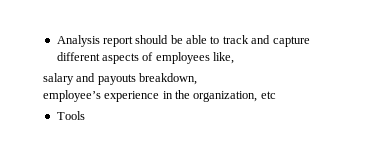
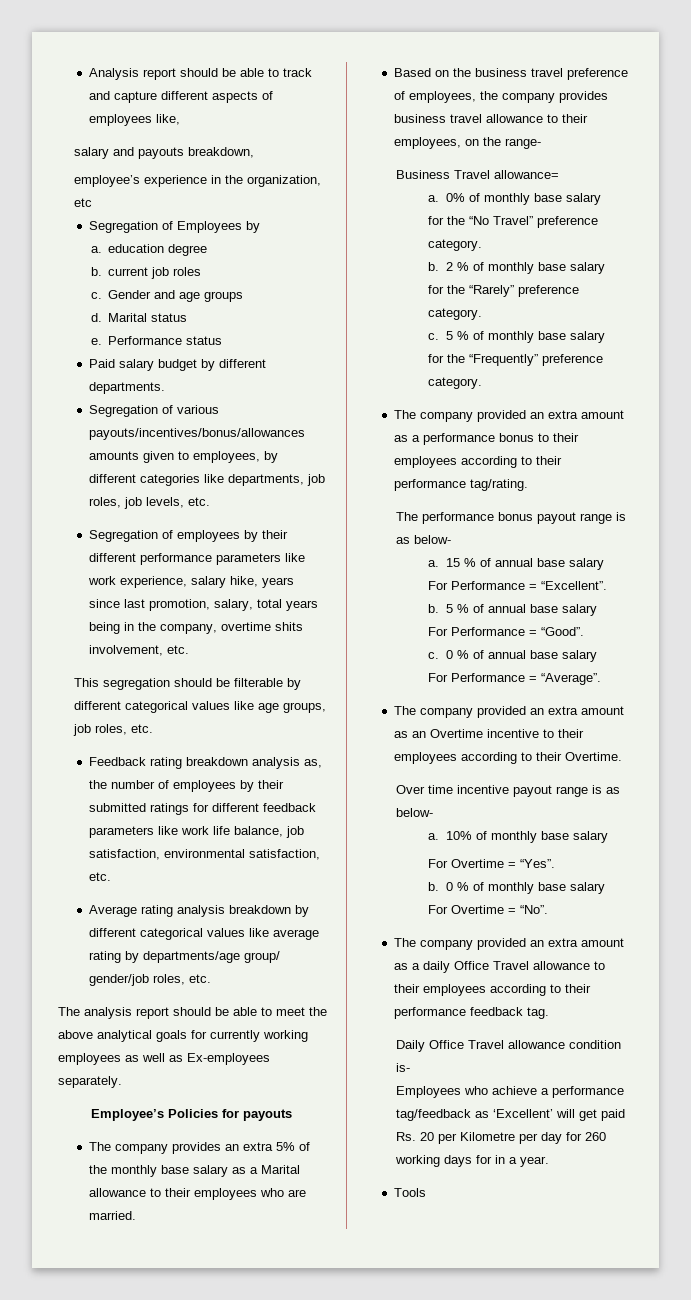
(276, 95) none -> [88,221,260,233] [90,244,208,256] [90,267,202,279] [90,290,244,302] [90,313,188,322] [90,336,223,345] [88,359,266,371] [88,382,165,394] [88,405,219,417] [88,428,305,440] [88,451,278,463] [88,474,325,486] [88,497,210,509] [88,530,288,542] [88,553,305,565] [87,576,294,588] [88,599,318,611] [88,622,303,634] [88,645,189,656] [74,678,302,690] [74,701,327,713] [73,724,154,736] [88,757,322,769] [88,780,284,792] [88,803,316,815] [88,826,304,838] [88,849,320,860] [88,872,111,881] [88,905,309,917] [88,928,319,940] [88,951,280,963] [88,974,211,986] [58,1007,327,1019] [58,1030,308,1042] [58,1053,270,1065] [58,1076,122,1088] [90,1109,292,1121] [88,1142,310,1154] [88,1165,300,1177] [88,1188,306,1200] [88,1211,136,1220] [393,68,628,80] [393,91,608,103] [393,114,588,123] [393,137,541,149] [395,170,559,179] [428,193,601,205] [428,216,599,228] [428,239,483,251] [428,262,605,274] [428,285,580,297] [428,308,483,320] [428,331,605,343] [428,354,604,366] [428,377,483,389] [393,410,624,422] [393,433,579,445] [393,456,562,468] [393,479,528,491] [395,512,626,524] [395,535,451,544] [428,558,604,570] [428,581,608,590] [428,604,597,616] [428,627,585,636] [428,650,597,662] [428,673,602,685] [393,706,624,718] [393,729,584,738] [393,752,622,764] [395,785,620,797] [395,808,433,817] [428,831,608,843] [428,859,556,868] [428,882,605,894] [428,905,549,914] [393,938,624,950] [393,961,605,973] [393,984,591,996] [393,1007,549,1019] [395,1040,621,1052] [395,1063,410,1072] [395,1086,624,1098] [395,1109,625,1121] [395,1132,606,1144] [394,1155,549,1167] // Segregation of Employees by // a. education degree // b. current job roles // c. Gender and age groups // d. Marital status // e. Performance status // Paid salary budget by different departments. // Segregation of various payouts/incentives/bonus/allowances amounts given to employees, by different categories like departments, job roles, job levels, etc. // Segregation of employees by their different performance parameters like work experience, salary hike, years since last promotion, salary, total years being in the company, overtime shits involvement, etc. // This segregation should be filterable by different categorical values like age groups, job roles, etc. // Feedback rating breakdown analysis as, the number of employees by their submitted ratings for different feedback parameters like work life balance, job satisfaction, environmental satisfaction, etc. // Average rating analysis breakdown by different categorical values like average rating by departments/age group/ gender/job roles, etc. // The analysis report should be able to meet the above analytical goals for currently working employees as well as Ex-employees separately. // Employee’s Policies for payouts // The company provides an extra 5% of the monthly base salary as a Marital allowance to their employees who are married. // Based on the business travel preference of employees, the company provides business travel allowance to their employees, on the range- // Business Travel allowance= // a. 0% of monthly base salary // for the “No Travel” preference category. // b. 2 % of monthly base salary // for the “Rarely” preference category. // c. 5 % of monthly base salary // for the “Frequently” preference category. // The company provided an extra amount as a performance bonus to their employees according to their performance tag/rating. // The performance bonus payout range is as below- // a. 15 % of annual base salary // For Performance = “Excellent”. // b. 5 % of annual base salary // For Performance = “Good”. // c. 0 % of annual base salary // For Performance = “Average”. // The company provided an extra amount as an Overtime incentive to their employees according to their Overtime. // Over time incentive payout range is as below- // a. 10% of monthly base salary // For Overtime = “Yes”. // b. 0 % of monthly base salary // For Overtime = “No”. // The company provided an extra amount as a daily Office Travel allowance to their employees according to their performance feedback tag. // Daily Office Travel allowance condition is- // Employees who achieve a performance tag/feedback as ‘Excellent’ will get paid Rs. 20 per Kilometre per day for 260 working days for in a year.

